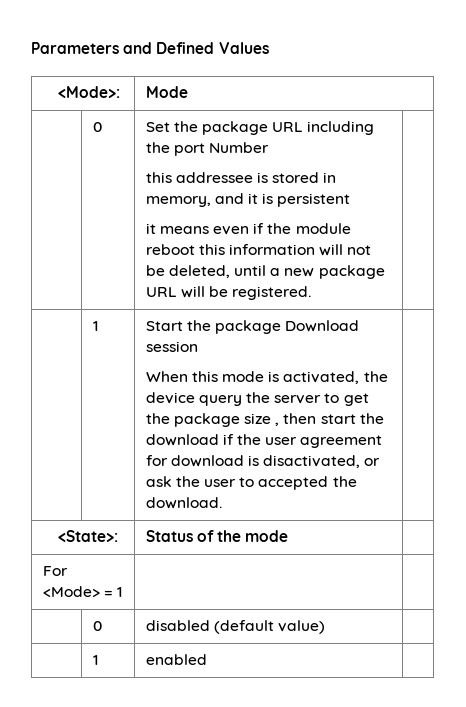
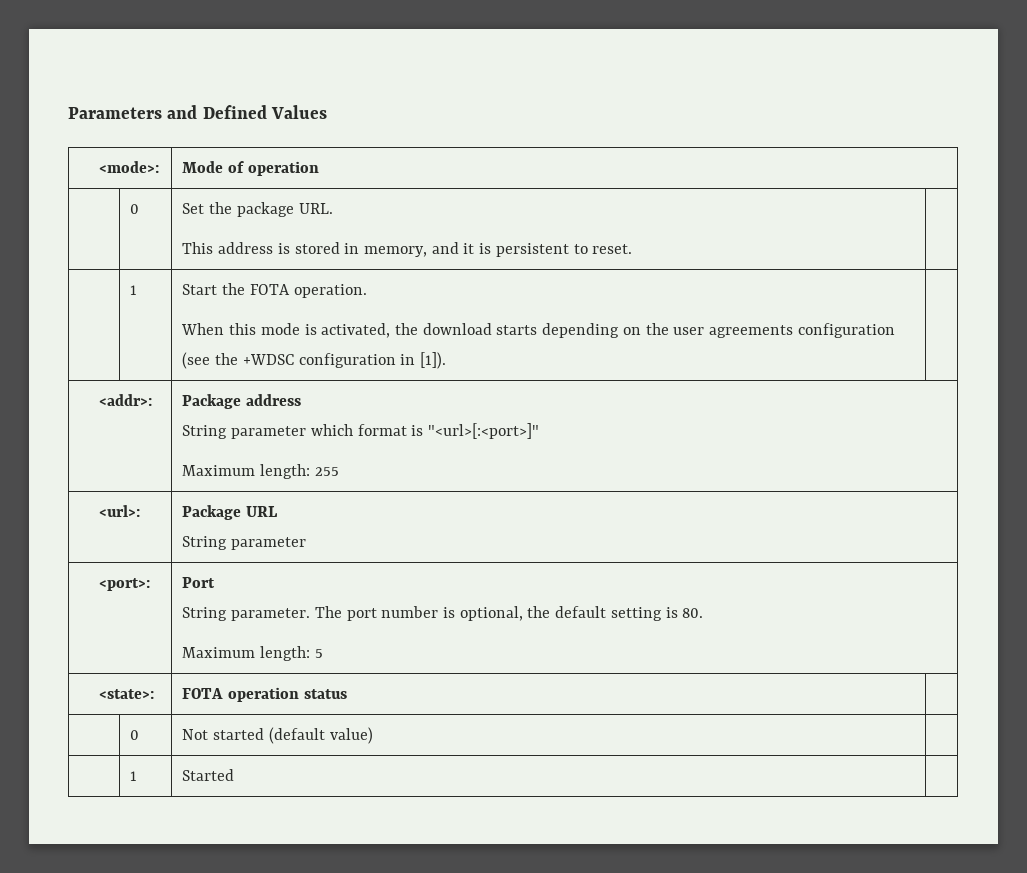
[58,86,121,98] <Mode>: -> [99,161,160,173] <mode>:
(188, 92) none -> [228,161,319,176] of operation
[272,121,375,135] [145,142,270,156] [145,172,253,183] URL including the port Number // this addressee -> [298,203,333,214] [182,242,274,254] URL. // This address
[145,223,351,235] [145,244,372,256] [145,265,385,279] [145,286,312,300] // it means even if the module reboot this information will not be deleted, until a new package URL will be registered. -> [573,244,633,254] to reset.
[215,320,360,334] [145,341,198,352] package Download session -> [249,284,367,298] FOTA operation.
[145,392,369,406] [145,413,384,427] [145,434,383,448] [145,455,381,468] [145,476,357,490] [145,497,222,509] [58,530,119,542] [145,530,289,542] [42,566,68,576] [42,586,123,597] [92,621,102,631] [145,620,210,631] device query the server to get the package size , then start the download if the user agreement for download is disactivated, or ask the user to accepted the download. | // <State>: | Status of the mode | // For <Mode> = 1 | | // | 0 | disabled -> [422,323,895,338] [182,352,447,369] [99,394,153,406] [182,394,302,409] [182,423,540,439] [182,464,339,479] [99,505,141,517] [182,505,278,520] [182,536,307,550] [99,578,151,591] [182,577,216,588] [182,606,704,621] [182,646,323,661] [99,689,155,699] [182,687,347,702] [130,730,140,740] [182,728,265,740] download starts depending on the user agreements configuration (see the +WDSC configuration in [1]). | // <addr>: | Package address // String parameter which format is "<url>[:<port>]" // Maximum length: 255 // <url>: | Package URL // String parameter // <port>: | Port // String parameter. The port number is optional, the default setting is 80. // Maximum length: 5 // <state>: | FOTA operation status | // | 0 | Not started
[145,654,207,665] enabled -> [182,769,235,781] Started

